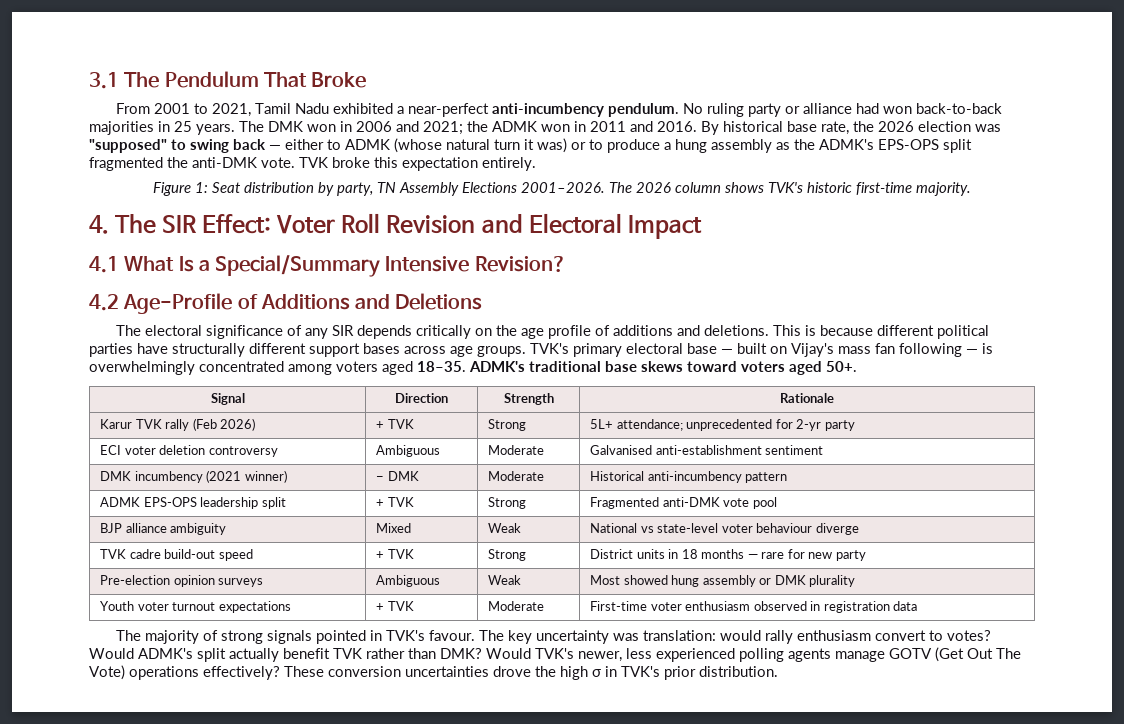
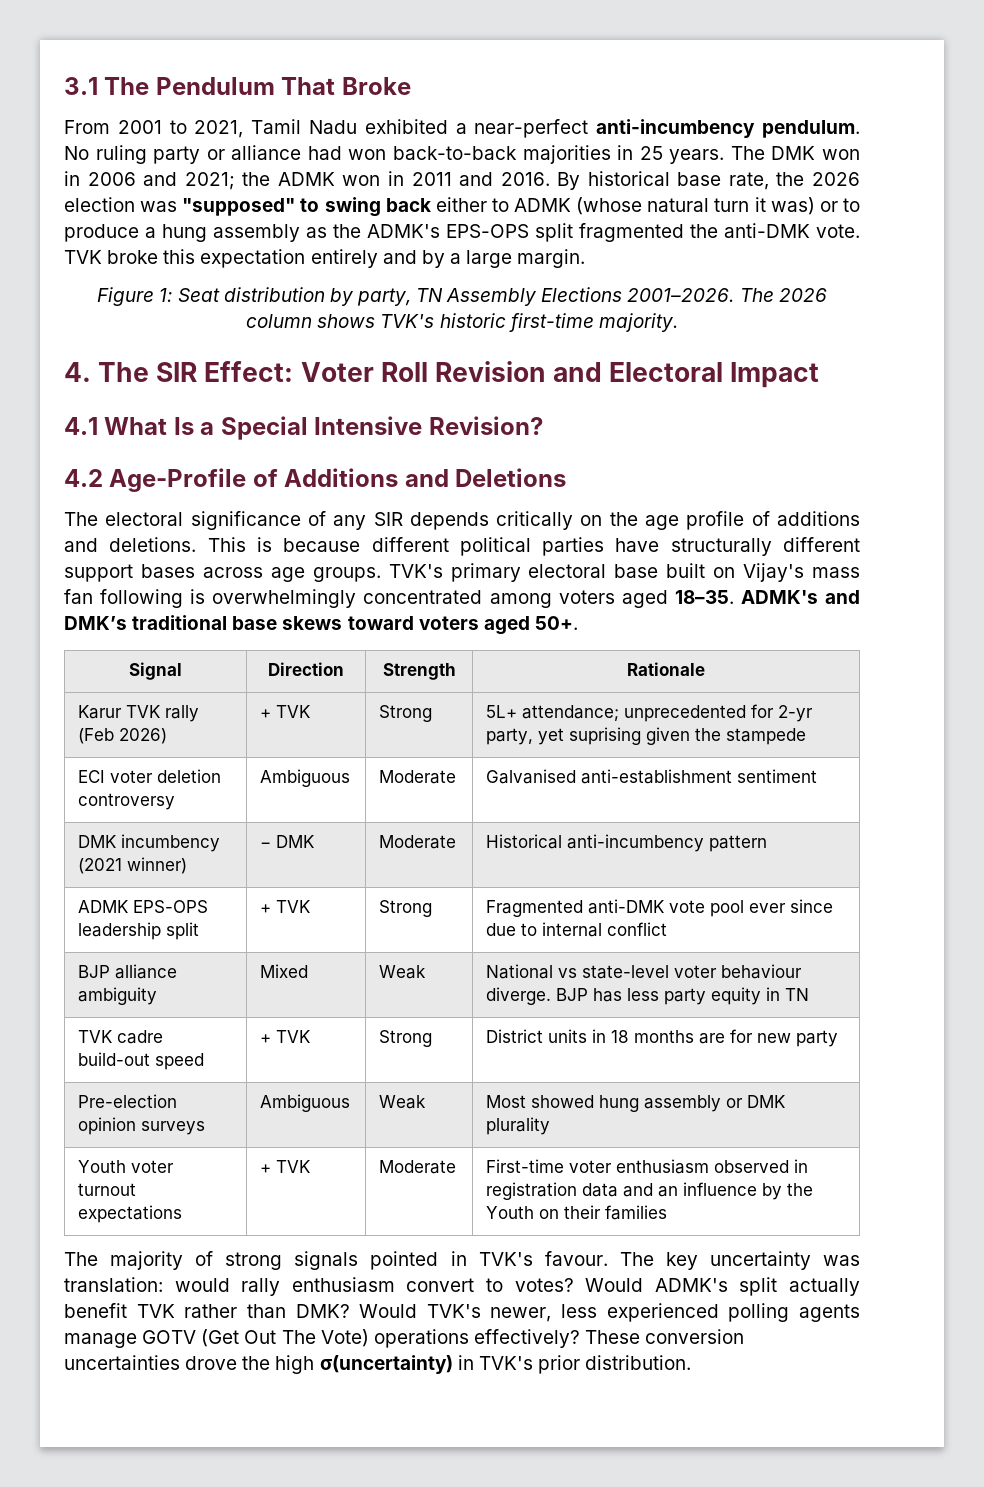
[269,145,281,150] — -> (431, 205) none
[482,157,536,171] entirely. -> [310,249,586,268] entirely and by a large margin.
[215,255,381,277] Special/Summary -> [220,416,308,440] Special
[721,349,733,354] — -> (659, 571) none
[966,349,978,354] — -> (184, 598) none
(525, 366) none -> [825,590,861,604] [64,616,127,630] and DMK’s
[824,420,855,431] party -> [486,727,807,745] party, yet suprising given the stampede
(777, 503) none -> [749,899,834,913] [486,922,668,937] ever since due to internal conflict
[815,523,859,535] diverge -> [486,987,810,1005] diverge. BJP has less party equity in TN
[747,552,785,559] — rare -> [699,1033,726,1044] are
(918, 606) none -> [623,1182,814,1200] [486,1205,668,1220] and an influence by the Youth on their families
[592,669,601,677] σ -> [319,1355,453,1374] σ(uncertainty)

